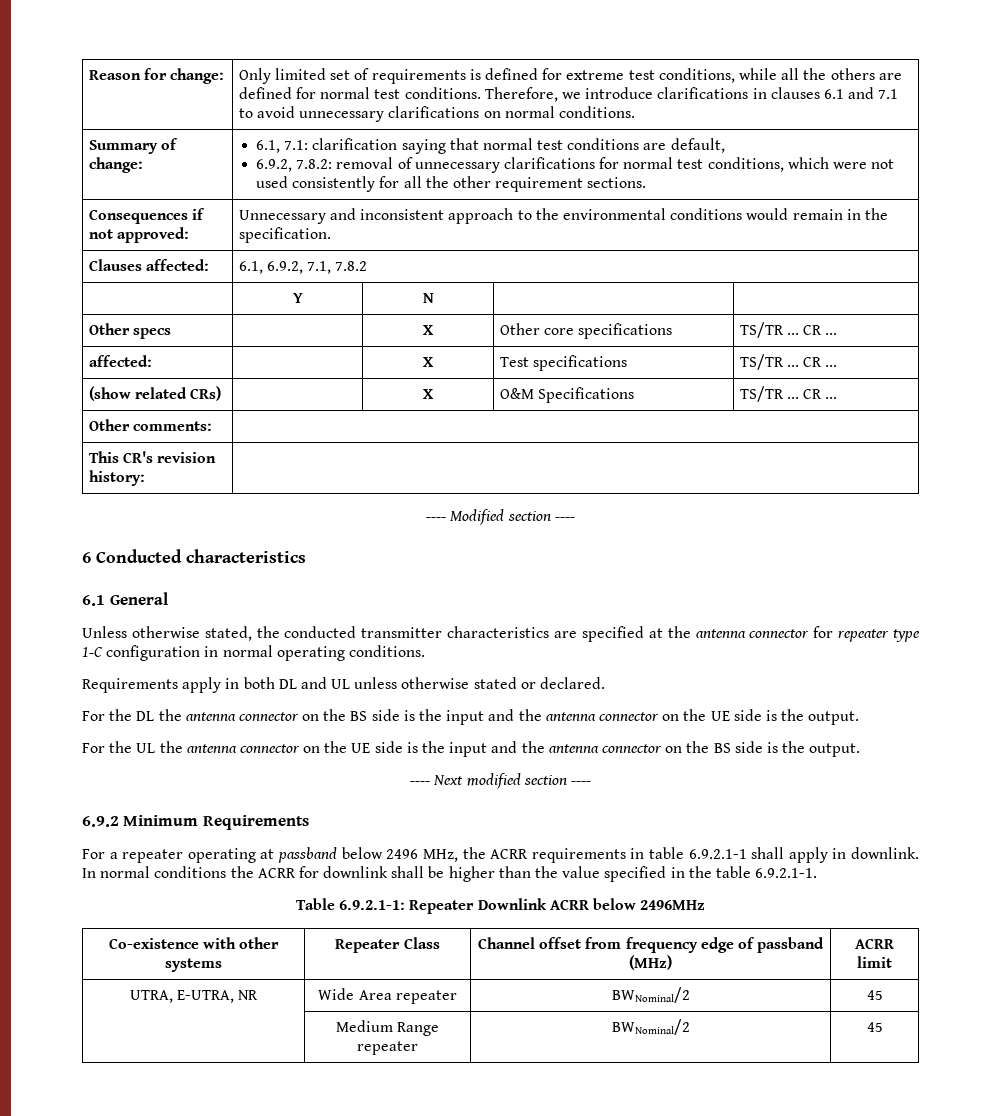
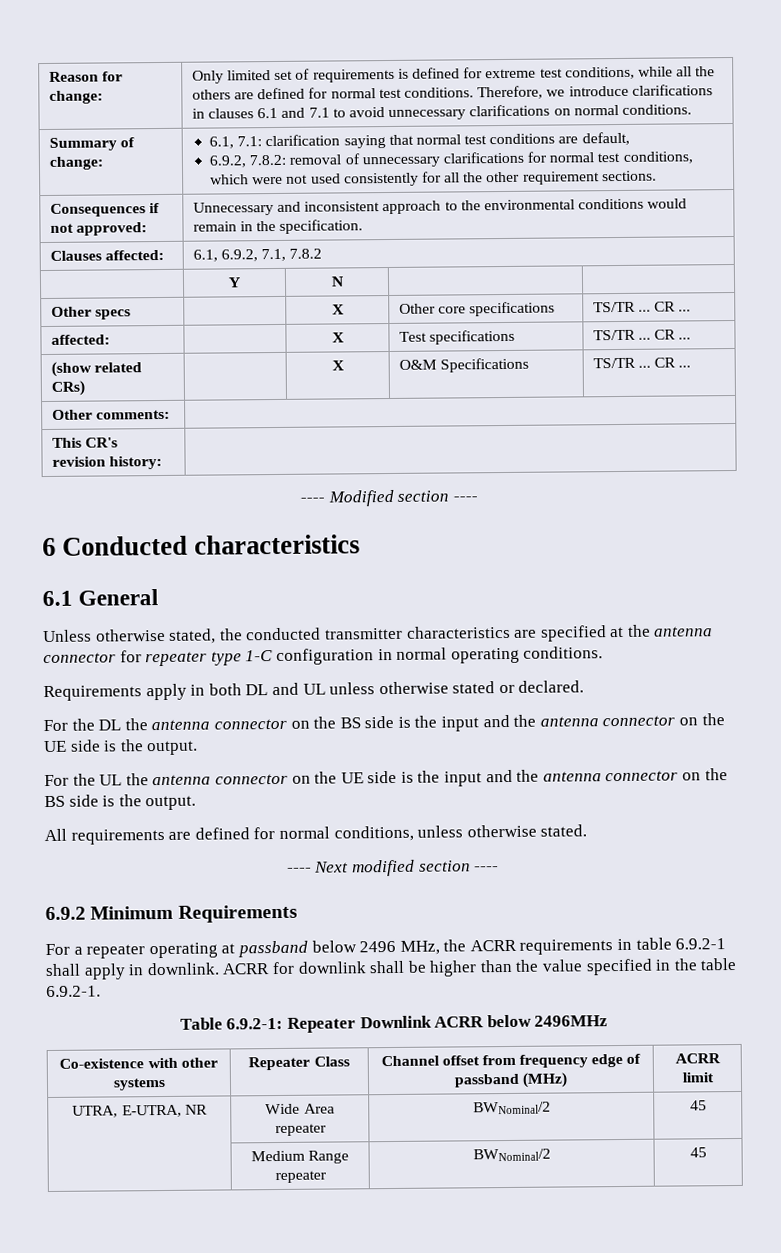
(861, 750) none -> [44,824,588,845] // All requirements are defined for normal conditions, unless otherwise stated.
[688,849,747,859] 6.9.2.1-1 -> [675,938,727,950] 6.9.2-1
[82,866,254,878] In normal conditions the -> (220, 969) none
[755,868,818,878] 6.9.2.1-1. -> [46,985,101,998] 6.9.2-1.
[339,900,406,910] 6.9.2.1-1: -> [226,1017,284,1030] 6.9.2-1:

